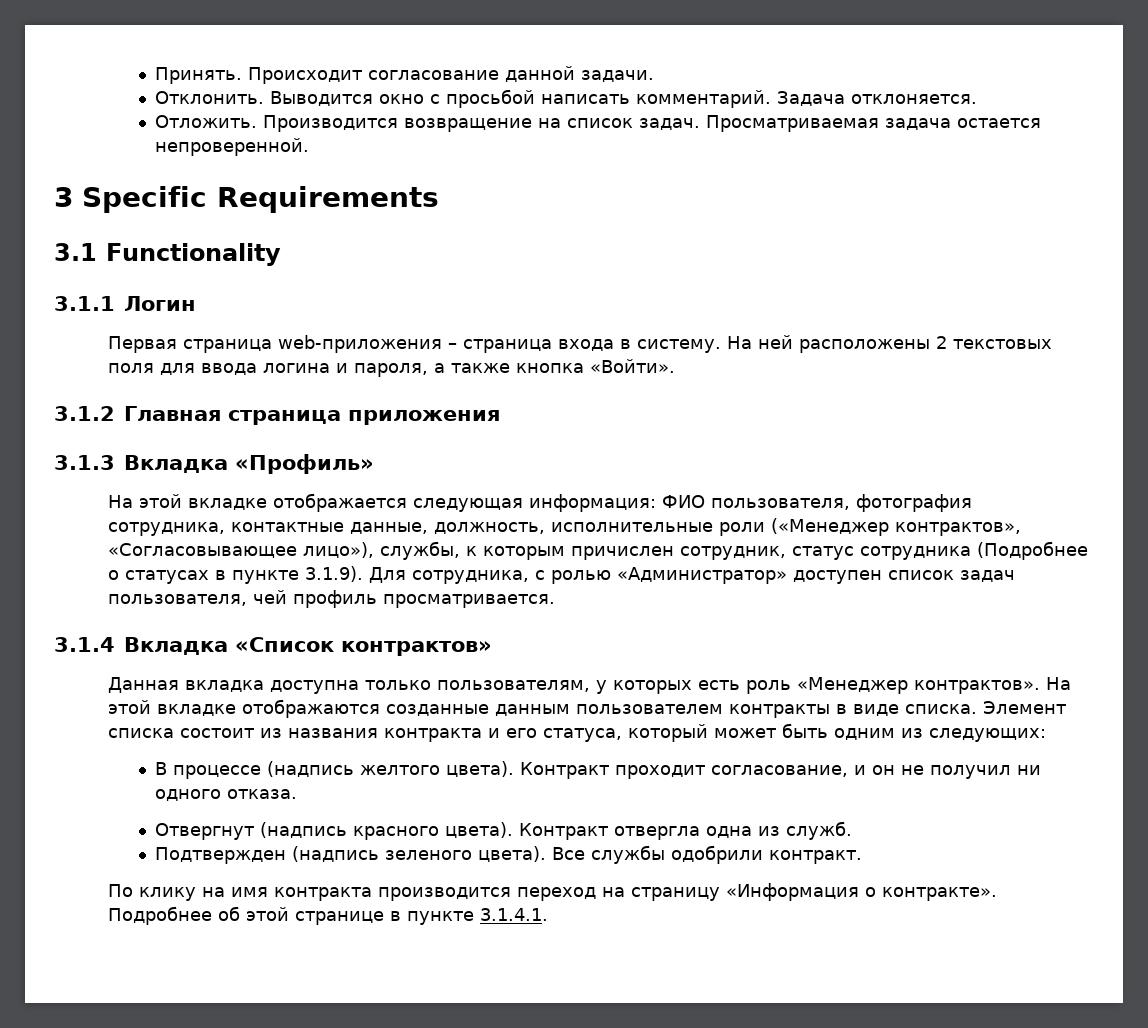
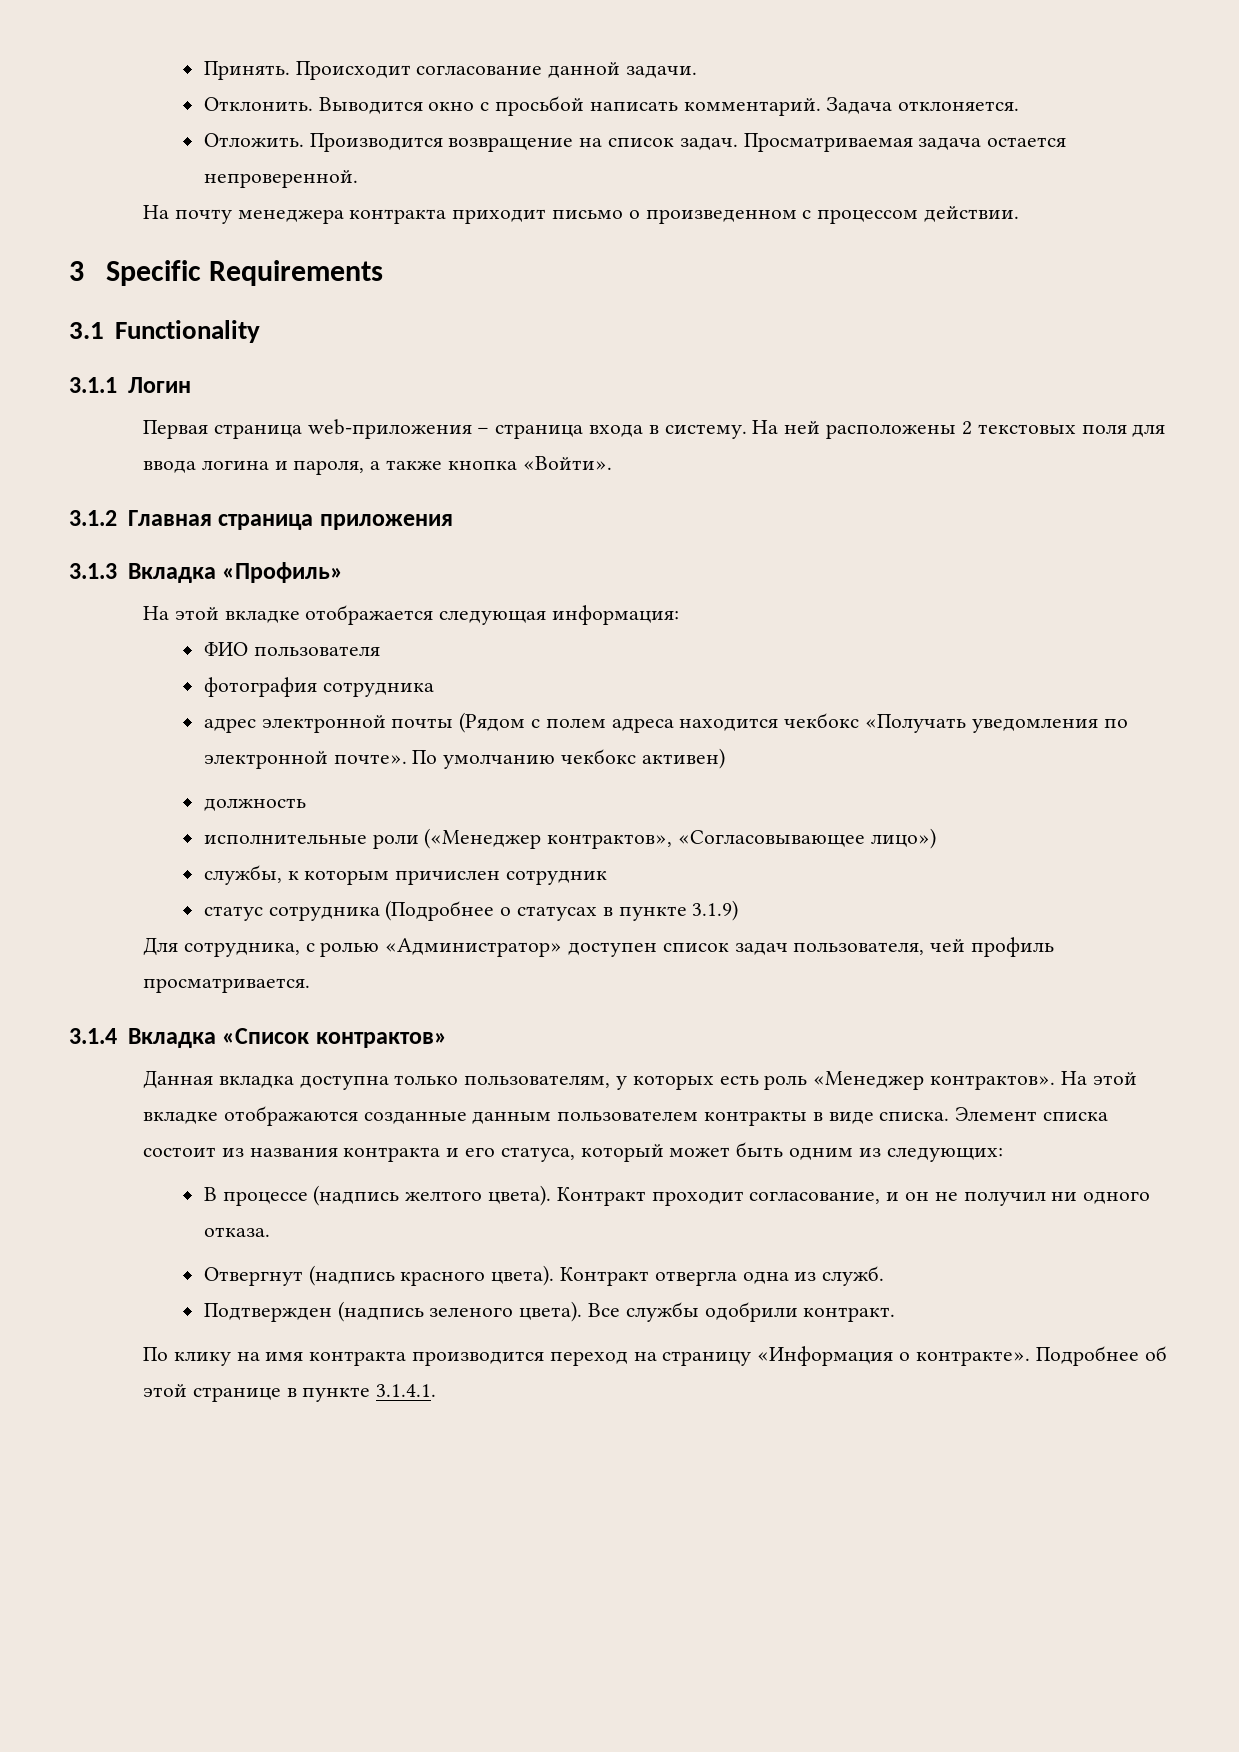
(309, 147) none -> [143,205,1020,224] // На почту менеджера контракта приходит письмо о произведенном с процессом действии.
[662,494,973,512] [108,522,546,536] ФИО пользователя, фотография сотрудника, контактные данные, должность, -> [203,642,380,656] [203,677,434,697] [203,712,1128,733] [203,748,725,769] [203,798,306,811] // ФИО пользователя // фотография сотрудника // адрес электронной почты (Рядом с полем адреса находится чекбокс «Получать уведомления по электронной почте». По умолчанию чекбокс активен) // должность //
[303,542,375,558] лицо»), -> [870,828,936,849] лицо») //
[680,546,787,560] сотрудник, -> [505,870,607,885] сотрудник //
[305,566,364,582] 3.1.9). -> [692,900,739,921] 3.1.9) //

